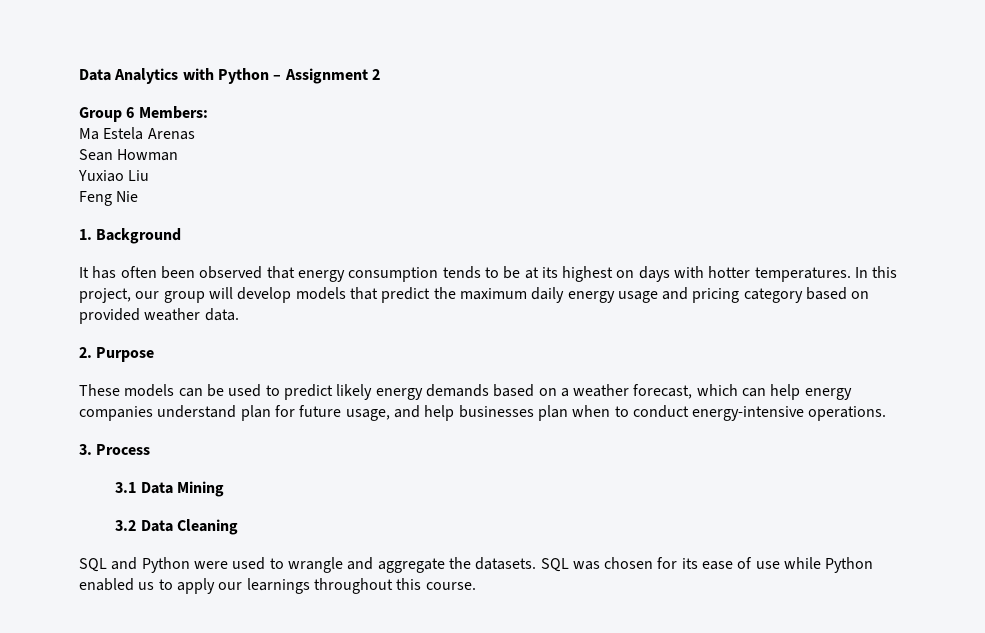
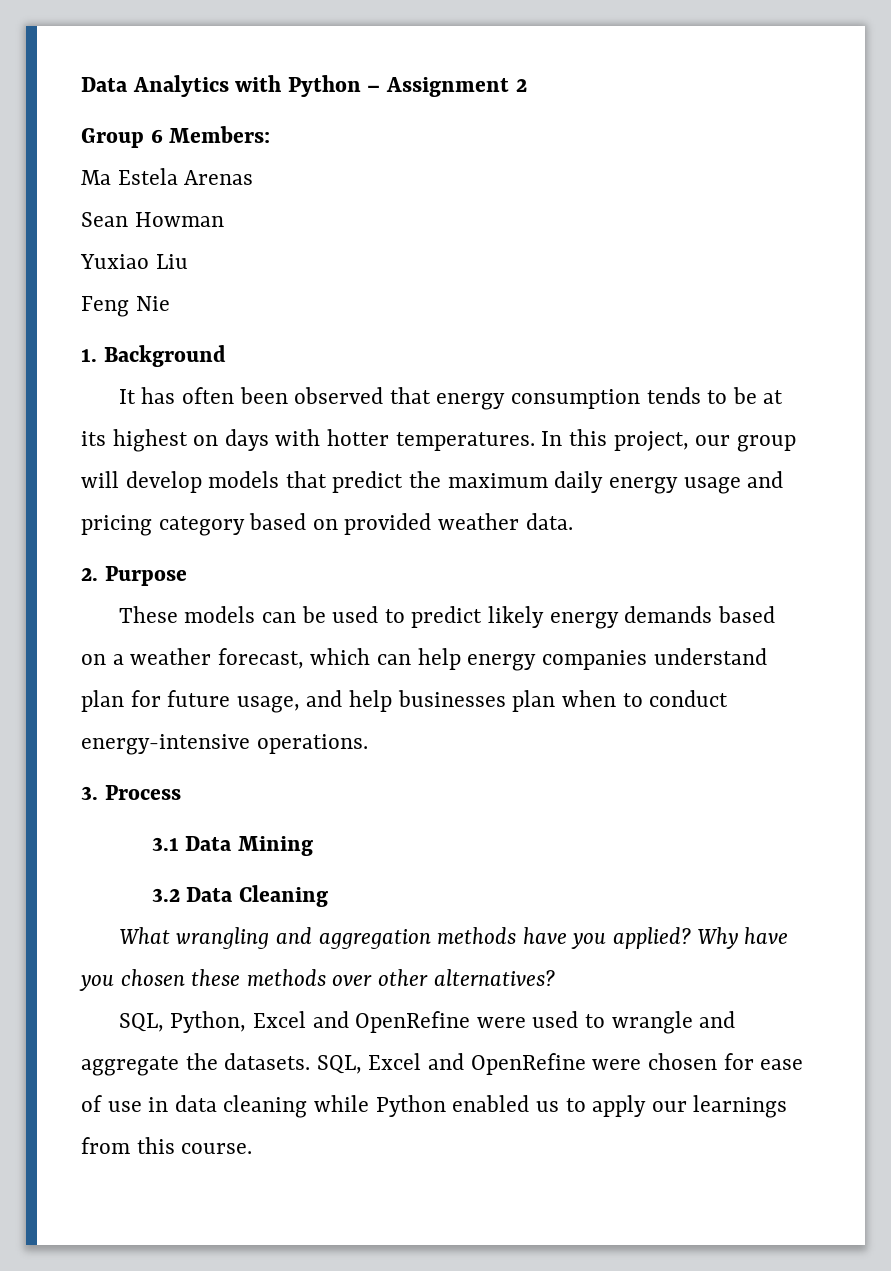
[79,557,190,573] SQL and Python -> [118,927,789,949] [79,969,555,991] [118,1011,471,1033] What wrangling and aggregation methods have you applied? Why have you chosen these methods over other alternatives? // SQL, Python, Excel and OpenRefine
[540,558,600,572] SQL was -> [316,1053,642,1075] SQL, Excel and OpenRefine were
[681,558,698,569] its -> (754, 1061) none
(780, 565) none -> [148,1095,308,1118] in data cleaning
[313,578,393,594] throughout -> [81,1137,130,1154] from

